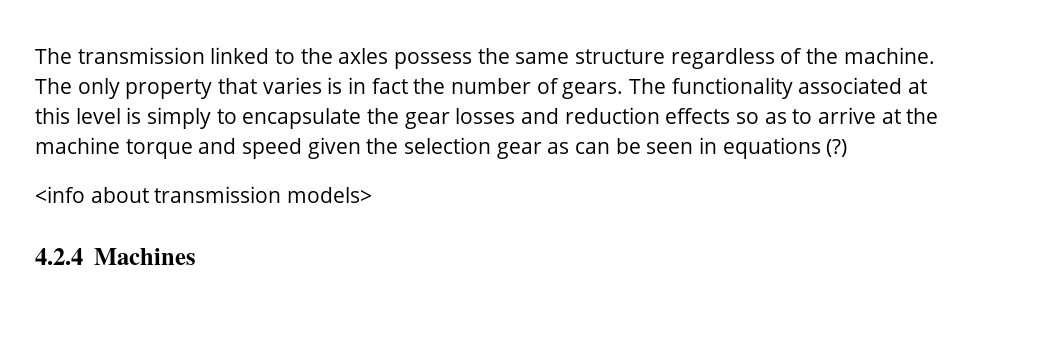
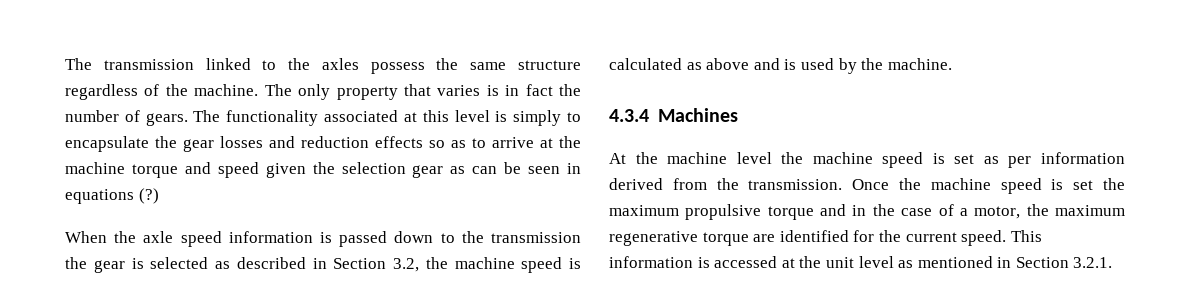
[35,186,373,203] [35,248,196,265] <info about transmission models> // 4.2.4 Machines -> [65,231,581,247] [65,257,581,273] [609,58,952,74] [609,108,738,122] [609,152,1125,168] [609,178,1125,194] [609,204,1125,220] [609,230,1042,246] [609,256,1113,268] When the axle speed information is passed down to the transmission the gear is selected as described in Section 3.2, the machine speed is calculated as above and is used by the machine. // 4.3.4 Machines // At the machine level the machine speed is set as per information derived from the transmission. Once the machine speed is set the maximum propulsive torque and in the case of a motor, the maximum regenerative torque are identified for the current speed. This information is accessed at the unit level as mentioned in Section 3.2.1.

